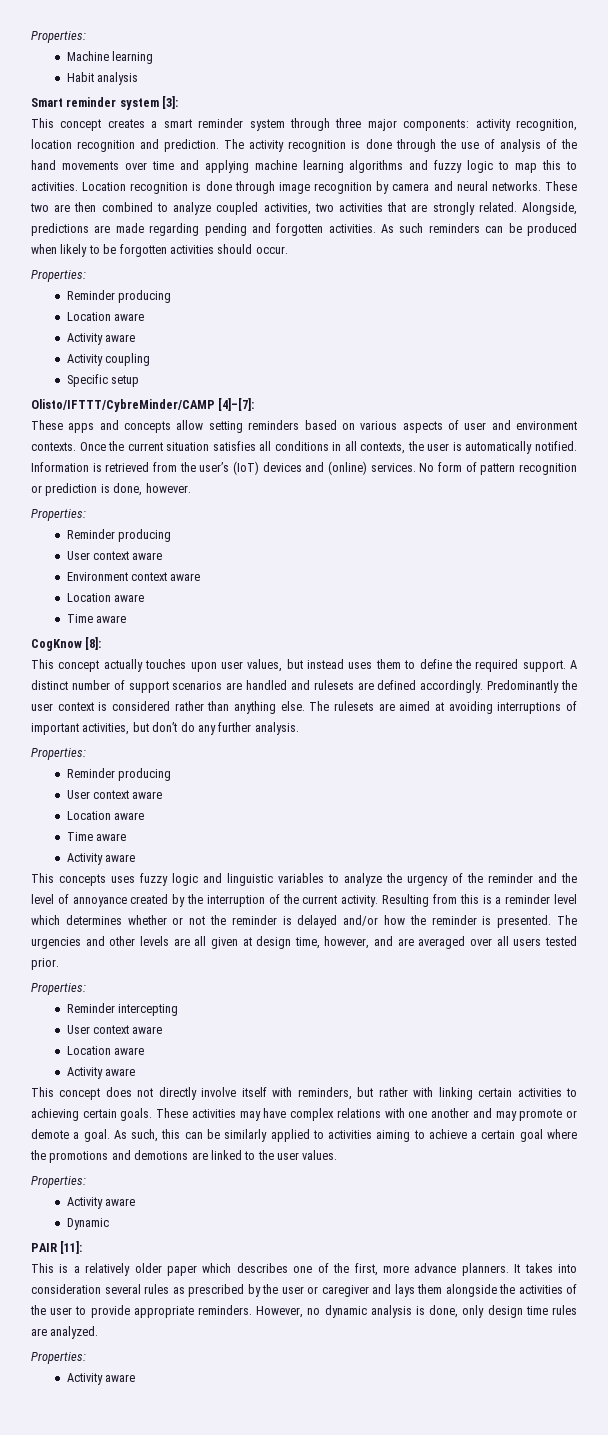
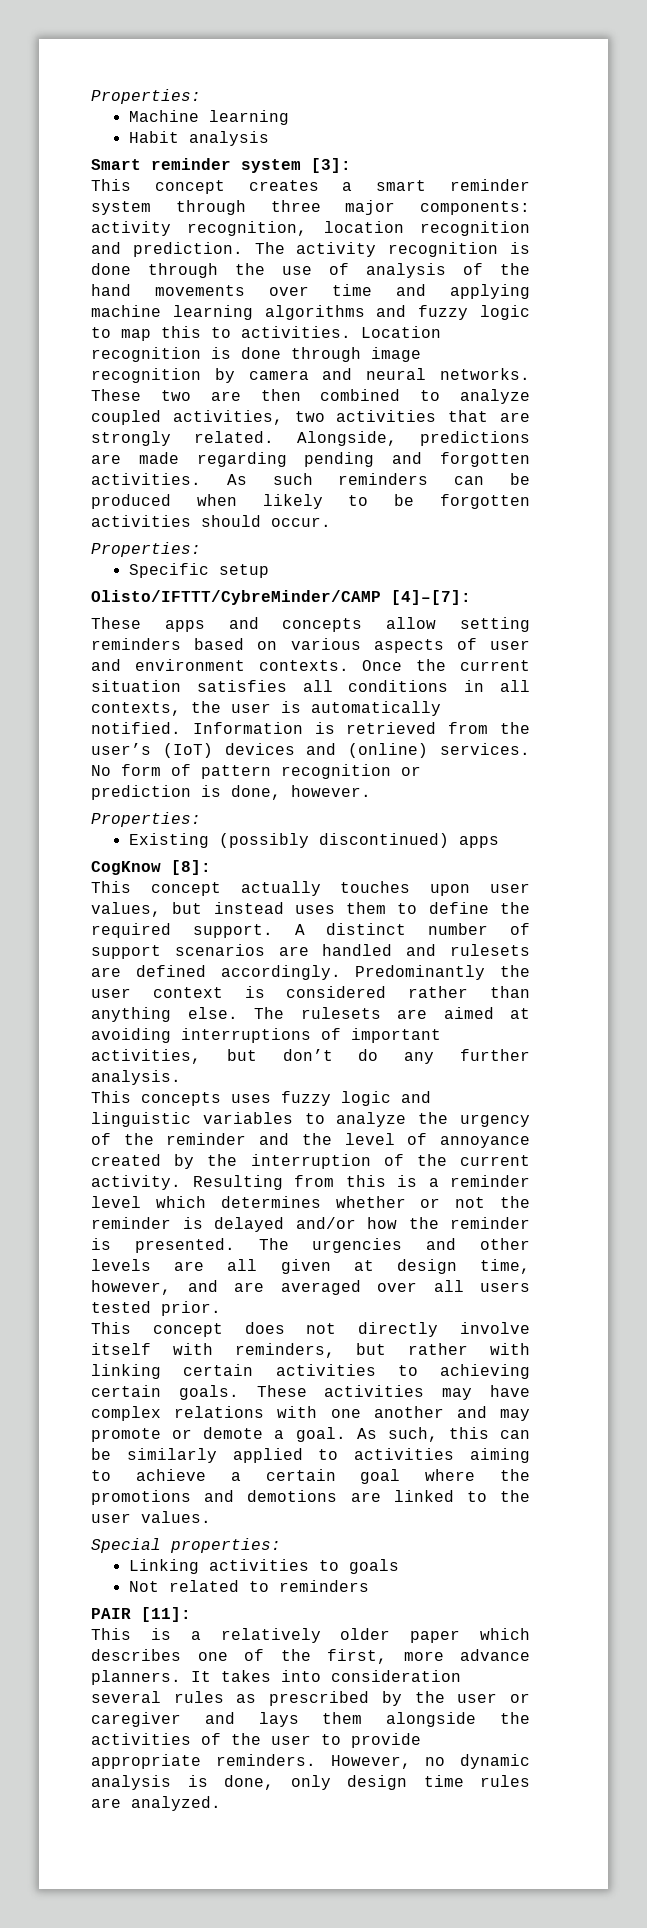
[66,290,172,303] [66,312,145,321] [66,333,136,345] [66,353,151,366] // Reminder producing // Location aware // Activity aware // Activity coupling -> (201, 549) none
[66,529,172,542] [66,551,163,560] [66,572,201,581] [66,593,145,602] [66,614,127,623] Reminder producing // User context aware // Environment context aware // Location aware // Time aware -> [128,833,499,848] Existing (possibly discontinued) apps
[31,748,86,760] [66,768,172,781] [66,790,163,799] [66,811,145,820] [66,832,127,841] [66,853,136,865] // Properties: // Reminder producing // User context aware // Location aware // Time aware // Activity aware -> (181, 1077) none
[31,983,86,995] [66,1003,179,1016] [66,1025,163,1034] [66,1046,145,1055] [66,1067,136,1079] // Properties: // Reminder intercepting // User context aware // Location aware // Activity aware -> (221, 1308) none
[31,1176,86,1188] [66,1197,136,1209] [66,1218,109,1230] Properties: // Activity aware // Dynamic -> [91,1538,281,1553] [128,1559,399,1574] [128,1580,369,1592] Special properties: // Linking activities to goals // Not related to reminders
[31,1352,86,1364] [66,1373,136,1385] // Properties: // Activity aware -> (221, 1803) none

